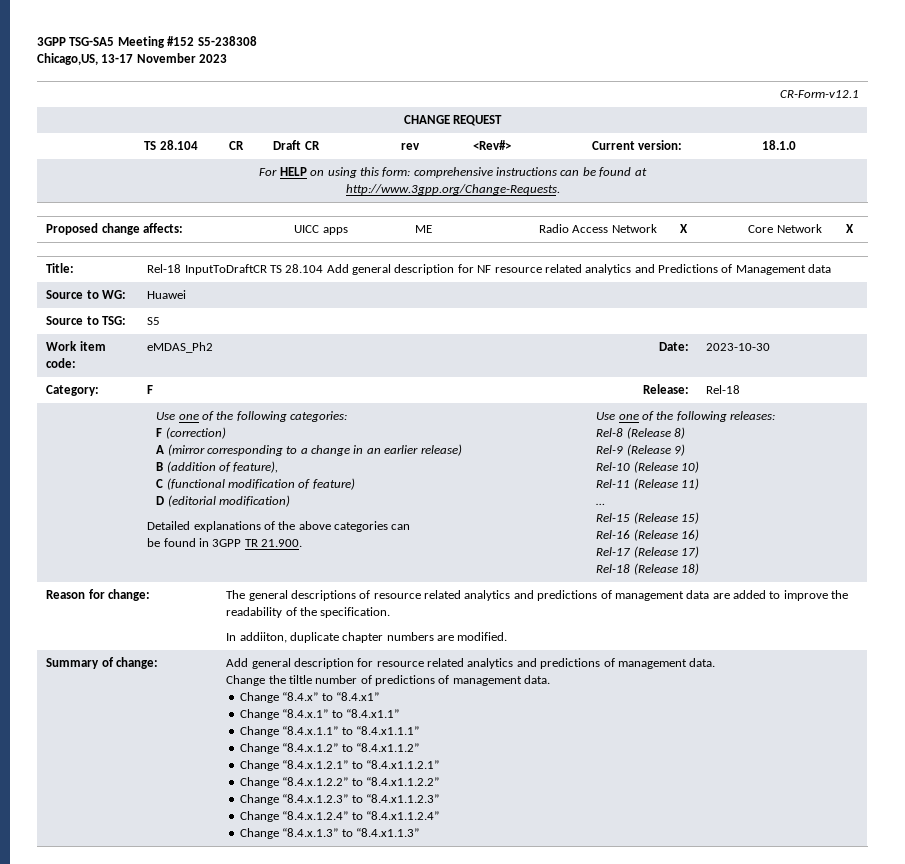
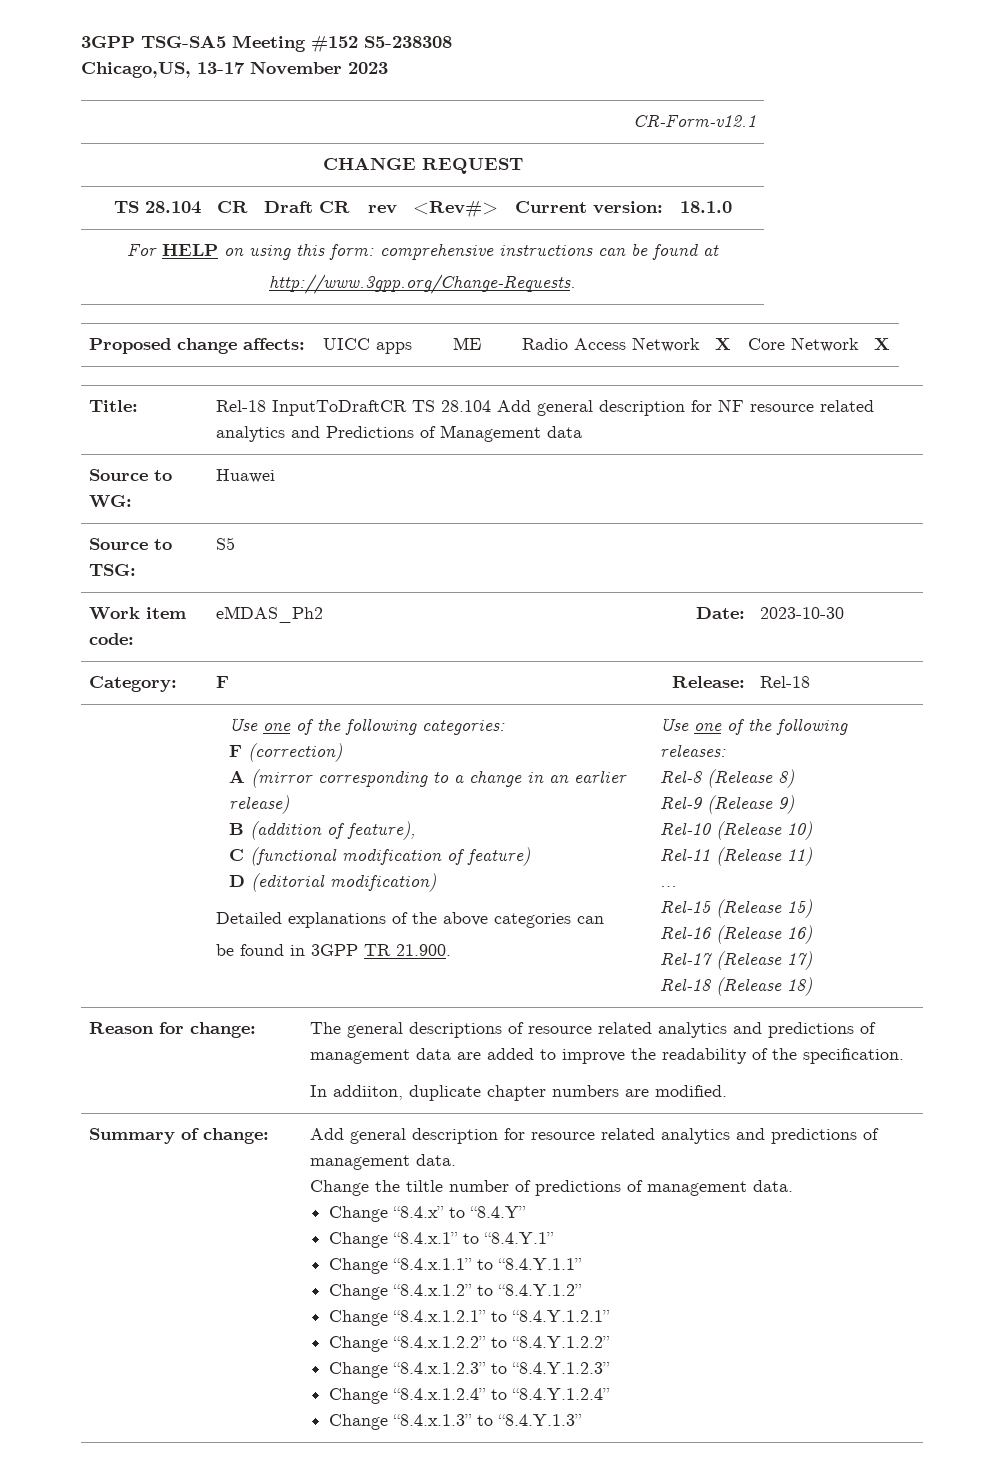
[336,692,380,701] “8.4.x1” -> [470,1206,527,1218] “8.4.Y”
[346,709,400,718] “8.4.x1.1” -> [484,1232,555,1244] “8.4.Y.1”
[356,726,420,735] “8.4.x1.1.1” -> [498,1258,583,1270] “8.4.Y.1.1”
[356,743,420,752] “8.4.x1.1.2” -> [498,1284,583,1296] “8.4.Y.1.2”
[366,760,440,769] “8.4.x1.1.2.1” -> [512,1310,611,1322] “8.4.Y.1.2.1”
[366,777,440,786] “8.4.x1.1.2.2” -> [512,1336,611,1348] “8.4.Y.1.2.2”
[366,794,440,803] “8.4.x1.1.2.3” -> [512,1362,611,1374] “8.4.Y.1.2.3”
[366,811,440,820] “8.4.x1.1.2.4” -> [512,1388,611,1400] “8.4.Y.1.2.4”
[356,828,420,837] “8.4.x1.1.3” -> [498,1414,583,1426] “8.4.Y.1.3”

